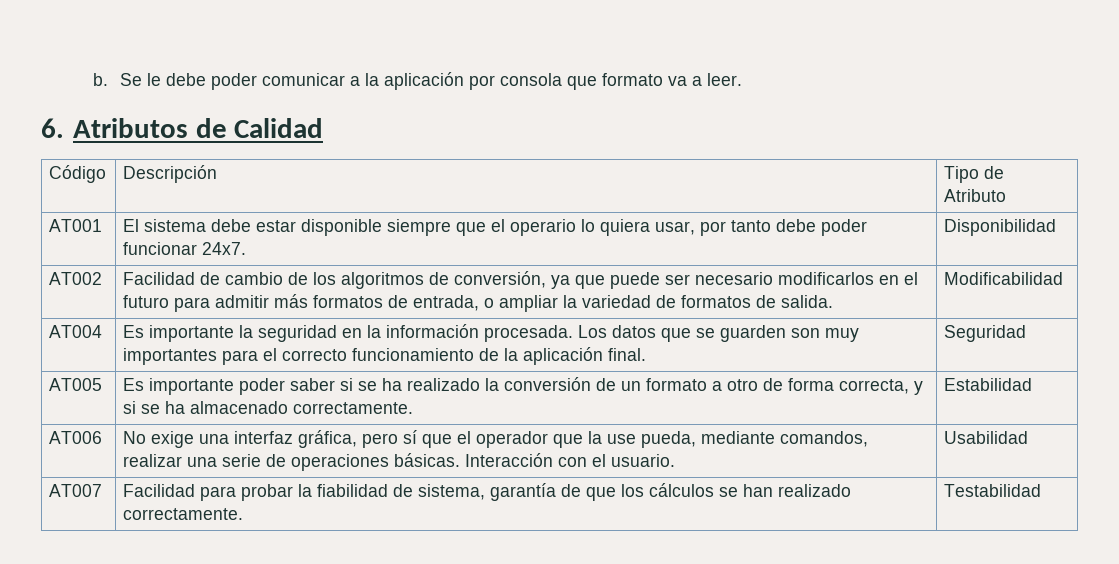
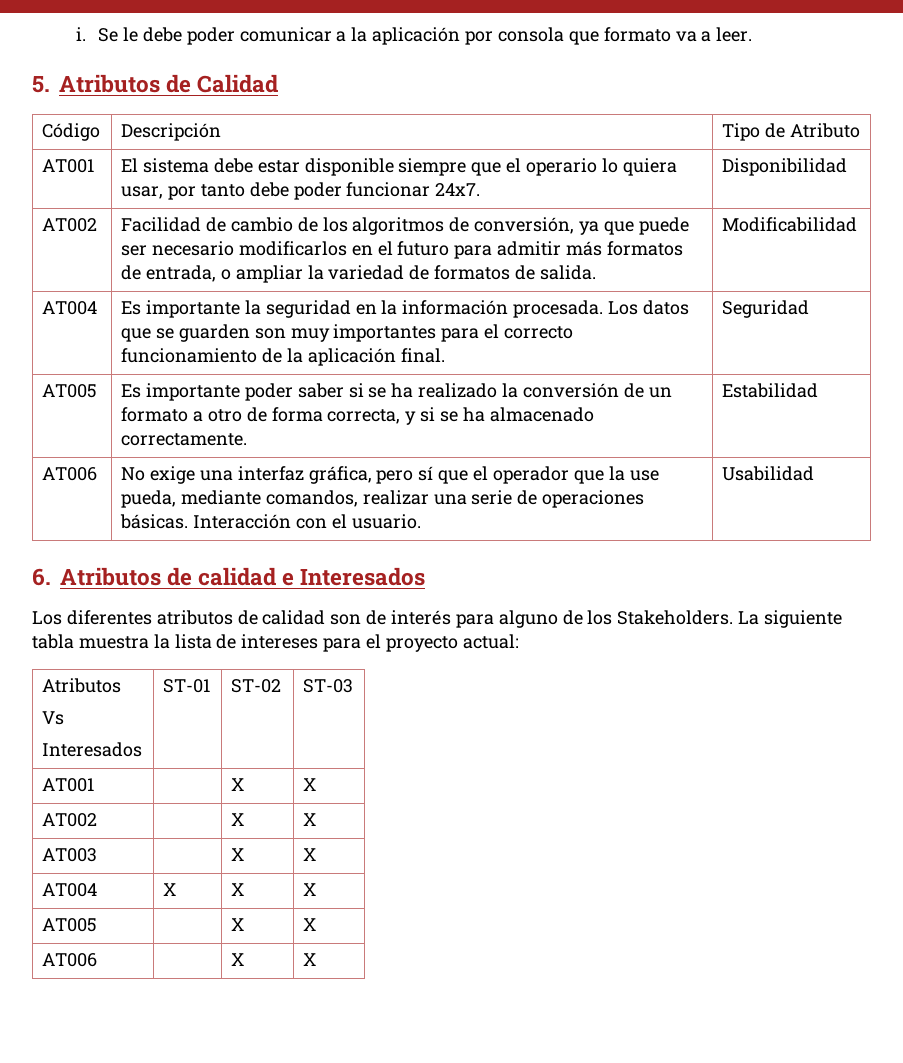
[93,73,109,86] b. -> [76,27,87,41] i.
[41,118,64,138] 6. -> [32,76,50,93] 5.
[49,484,103,497] [123,483,852,501] [123,508,244,520] [944,484,1042,497] // AT007 | Facilidad para probar la fiabilidad de sistema, garantía de que los cálculos se han realizado correctamente. | Testabilidad -> [32,567,426,586] [32,610,843,628] [32,634,519,652] [42,678,122,693] [42,711,65,725] [42,742,143,757] [163,679,211,693] [231,679,282,693] [303,679,354,693] [42,778,95,792] [231,778,245,791] [303,778,317,791] [42,813,98,827] [231,813,245,826] [303,813,317,826] [42,848,98,862] [231,848,245,861] [303,848,317,861] [42,883,98,897] [163,883,177,896] [231,883,245,896] [303,883,317,896] [42,918,98,932] [231,918,245,931] [303,918,317,931] [42,953,98,967] [231,953,245,966] [303,953,317,966] // 6. Atributos de calidad e Interesados // Los diferentes atributos de calidad son de interés para alguno de los Stakeholders. La siguiente tabla muestra la lista de intereses para el proyecto actual: // Atributos // Vs // Interesados | ST-01 | ST-02 | ST-03 // AT001 | | X | X // AT002 | | X | X // AT003 | | X | X // AT004 | X | X | X // AT005 | | X | X // AT006 | | X | X

